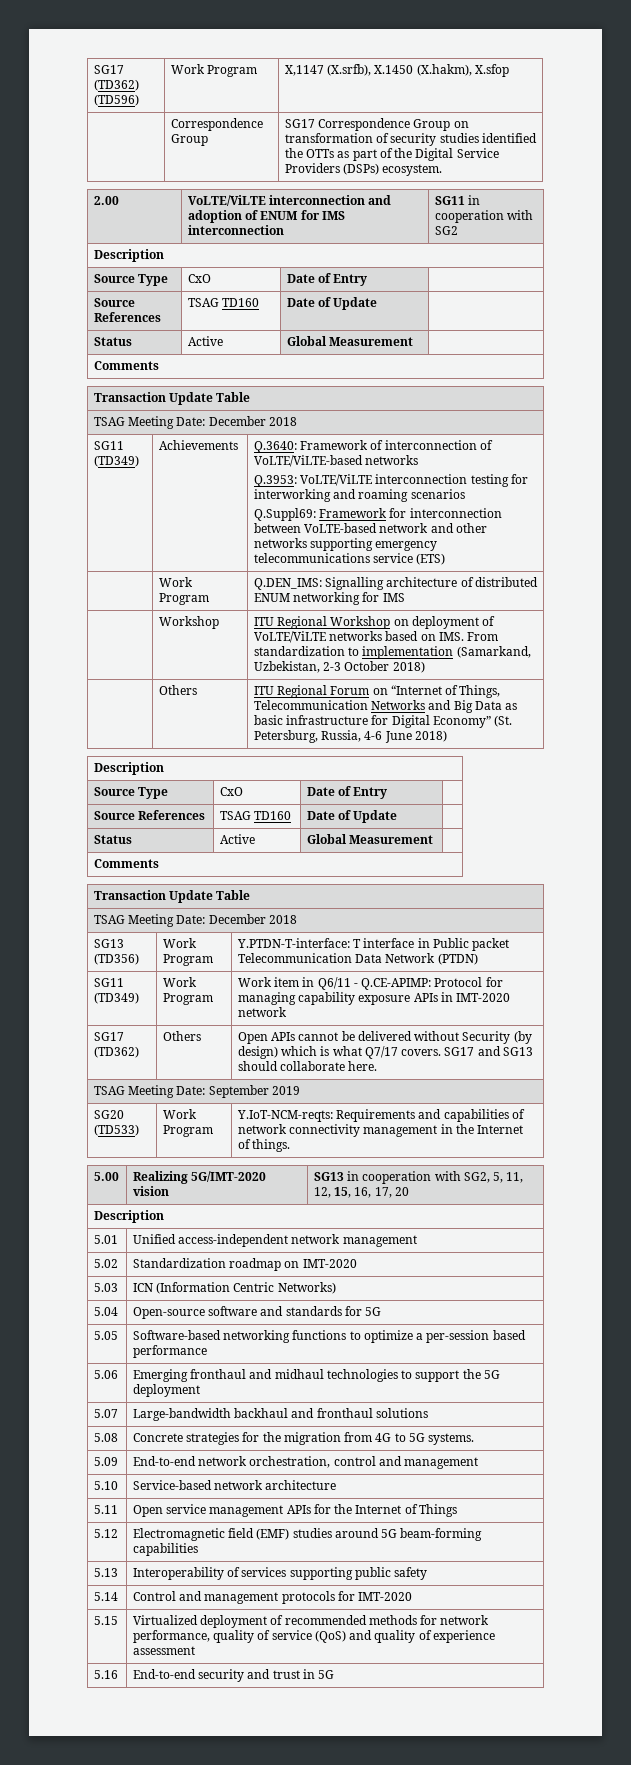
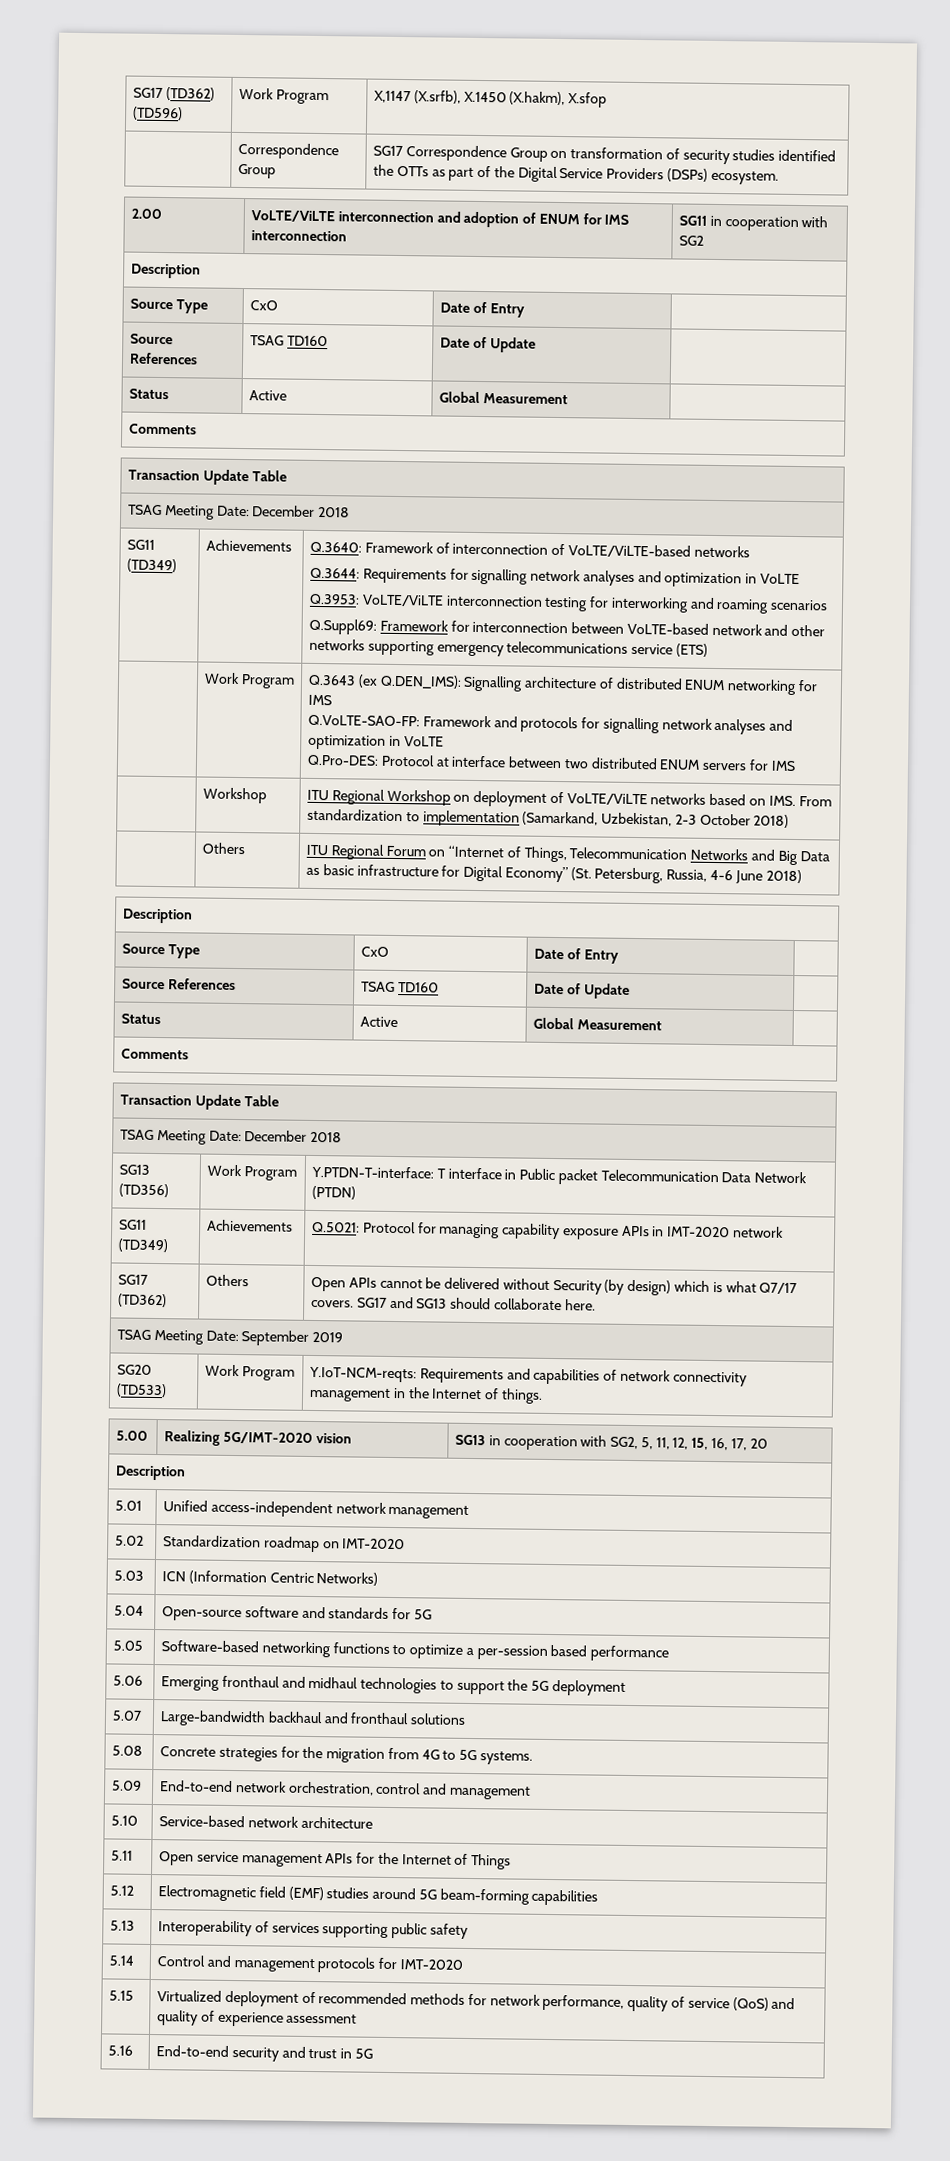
(419, 460) none -> [310,567,801,588] // Q.3644: Requirements for signalling network analyses and optimization in VoLTE
[253,578,322,590] Q.DEN_IMS: -> [308,674,462,689] Q.3643 (ex Q.DEN_IMS):
(405, 597) none -> [308,714,794,735] [308,734,444,750] [307,754,796,771] // Q.VoLTE-SAO-FP: Framework and protocols for signalling network analyses and optimization in VoLTE // Q.Pro-DES: Protocol at interface between two distributed ENUM servers for IMS
[162,977,197,987] [162,993,213,1005] [237,977,432,990] Work Program | Work item in Q6/11 - Q.CE-APIMP: -> [207,1219,294,1232] [312,1221,361,1233] Achievements | Q.5021:

